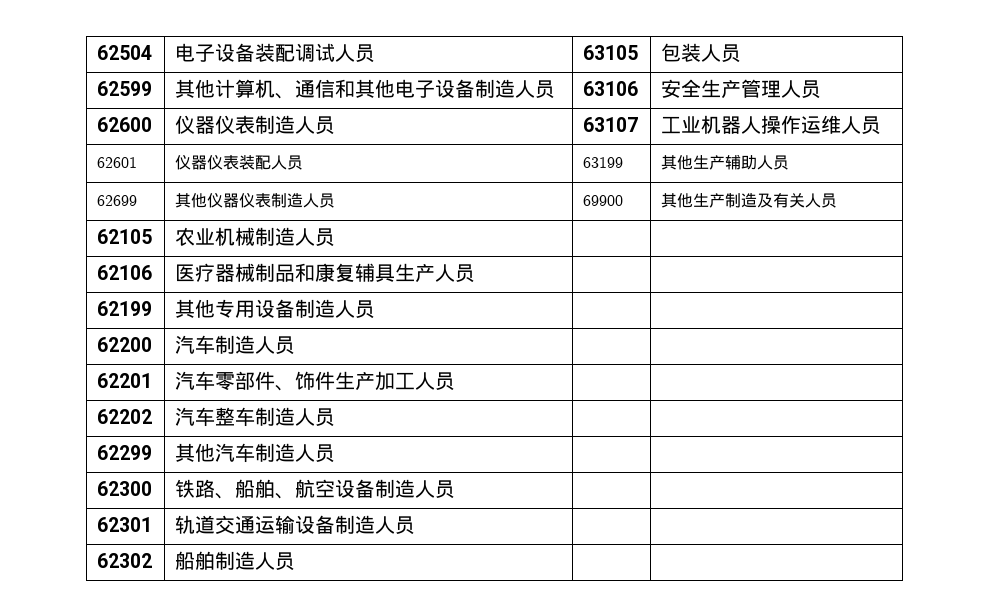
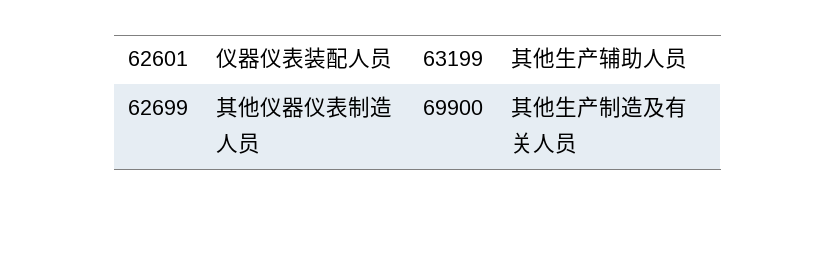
[97,45,153,60] [175,43,376,63] [583,45,639,60] [661,43,742,63] [97,81,153,96] [175,79,556,99] [583,81,639,96] [661,79,822,99] [97,117,153,132] [175,115,336,135] [583,117,639,132] [661,115,882,135] 62504 | 电子设备装配调试人员 | 63105 | 包装人员 // 62599 | 其他计算机、通信和其他电子设备制造人员 | 63106 | 安全生产管理人员 // 62600 | 仪器仪表制造人员 | 63107 | 工业机器人操作运维人员 // -> (127, 58) none
[97,229,153,244] [175,227,336,247] [97,265,153,280] [175,263,476,283] [97,301,153,316] [175,299,376,319] [97,337,153,352] [175,335,296,355] [97,373,153,388] [175,371,456,391] [97,409,153,424] [175,407,336,427] [97,445,153,460] [175,443,336,463] [97,481,153,496] [175,479,456,499] [97,517,153,532] [175,515,416,535] [97,553,153,568] [175,551,296,571] // 62105 | 农业机械制造人员 | | // 62106 | 医疗器械制品和康复辅具生产人员 | | // 62199 | 其他专用设备制造人员 | | // 62200 | 汽车制造人员 | | // 62201 | 汽车零部件、饰件生产加工人员 | | // 62202 | 汽车整车制造人员 | | // 62299 | 其他汽车制造人员 | | // 62300 | 铁路、船舶、航空设备制造人员 | | // 62301 | 轨道交通运输设备制造人员 | | // 62302 | 船舶制造人员 | | -> (577, 143) none

